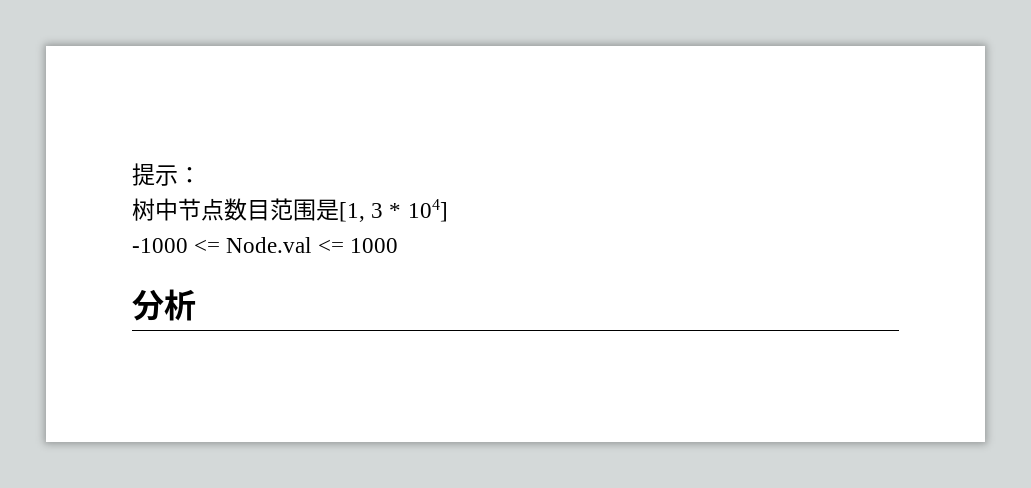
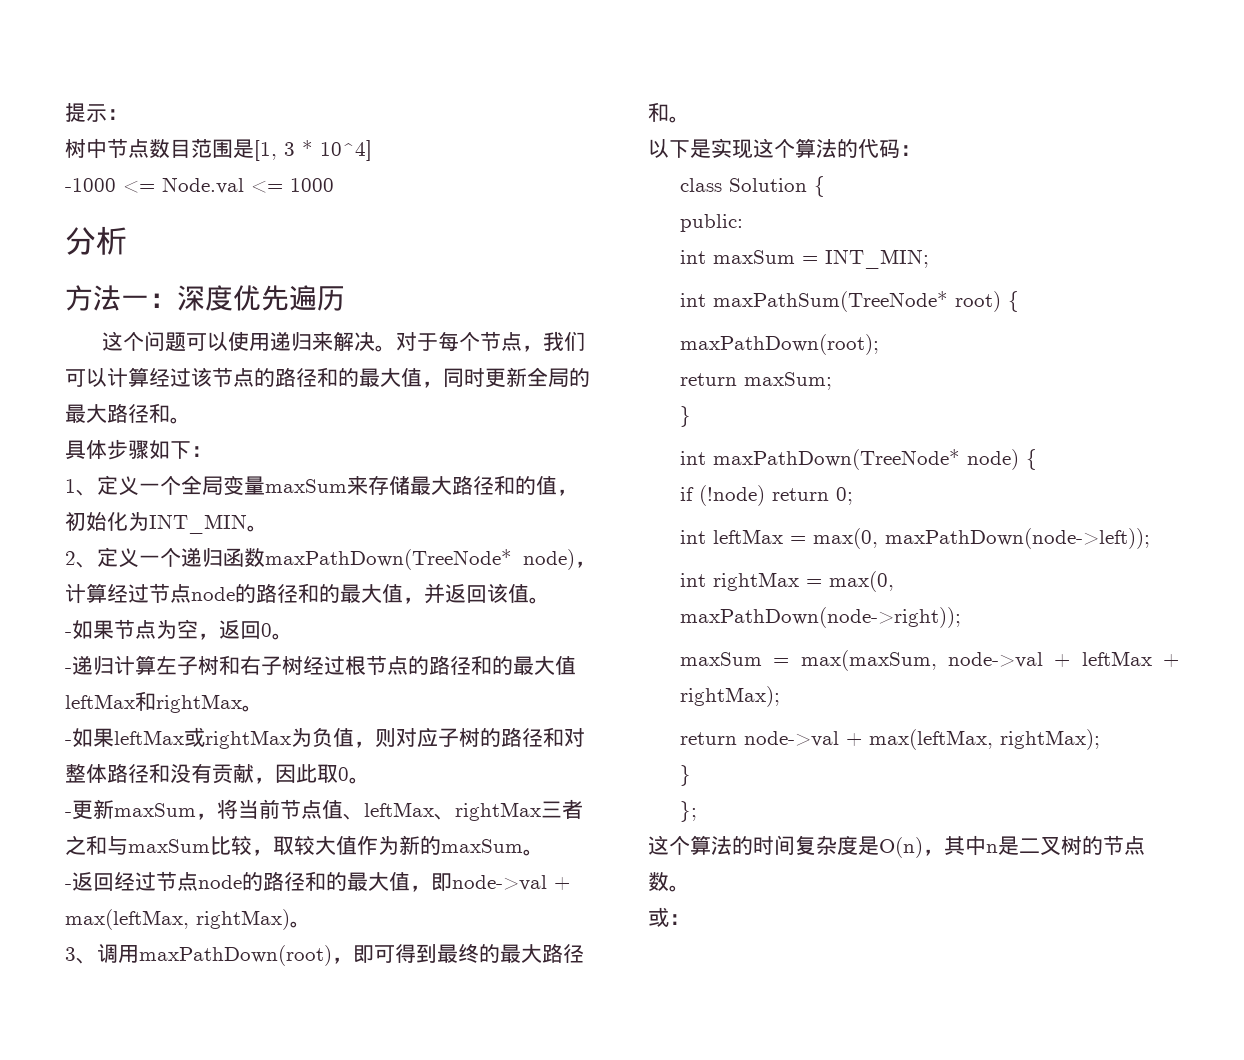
[407,199,448,222] 104] -> [320,140,372,161] 10^4]
(196, 305) none -> [65,285,345,311] [101,331,585,352] [65,367,590,388] [65,403,191,424] [65,439,212,460] [65,475,578,496] [65,511,268,534] [65,547,596,570] [65,583,550,604] [65,619,293,640] [65,655,576,676] [65,691,263,713] [65,727,585,749] [65,763,370,784] [65,799,583,821] [65,835,544,856] [65,871,570,892] [65,909,311,930] [65,943,584,966] [648,102,690,123] [648,138,921,159] [680,176,826,197] [680,214,744,232] [680,249,930,269] [680,291,1020,312] [680,334,880,355] [680,372,833,390] [680,406,692,427] [680,449,1038,470] [680,485,854,506] [680,528,1151,549] [680,571,895,592] [680,607,962,628] [680,650,1179,671] [680,686,781,707] [680,729,1101,750] [680,765,692,786] [680,801,698,822] [648,835,1145,858] [648,872,690,892] [648,907,690,927] // 方法一：深度优先遍历 // 这个问题可以使用递归来解决。对于每个节点，我们可以计算经过该节点的路径和的最大值，同时更新全局的最大路径和。 // 具体步骤如下： // 1、定义一个全局变量maxSum来存储最大路径和的值，初始化为INT_MIN。 // 2、定义一个递归函数maxPathDown(TreeNode* node)，计算经过节点node的路径和的最大值，并返回该值。 // -如果节点为空，返回0。 // -递归计算左子树和右子树经过根节点的路径和的最大值leftMax和rightMax。 // -如果leftMax或rightMax为负值，则对应子树的路径和对整体路径和没有贡献，因此取0。 // -更新maxSum，将当前节点值、leftMax、rightMax三者之和与maxSum比较，取较大值作为新的maxSum。 // -返回经过节点node的路径和的最大值，即node->val + max(leftMax, rightMax)。 // 3、调用maxPathDown(root)，即可得到最终的最大路径和。 // 以下是实现这个算法的代码： // class Solution { // public: // int maxSum = INT_MIN; // int maxPathSum(TreeNode* root) { // maxPathDown(root); // return maxSum; // } // int maxPathDown(TreeNode* node) { // if (!node) return 0; // int leftMax = max(0, maxPathDown(node->left)); // int rightMax = max(0, maxPathDown(node->right)); // maxSum = max(maxSum, node->val + leftMax + rightMax); // return node->val + max(leftMax, rightMax); // } // }; // 这个算法的时间复杂度是O(n)，其中n是二叉树的节点数。 // 或：

